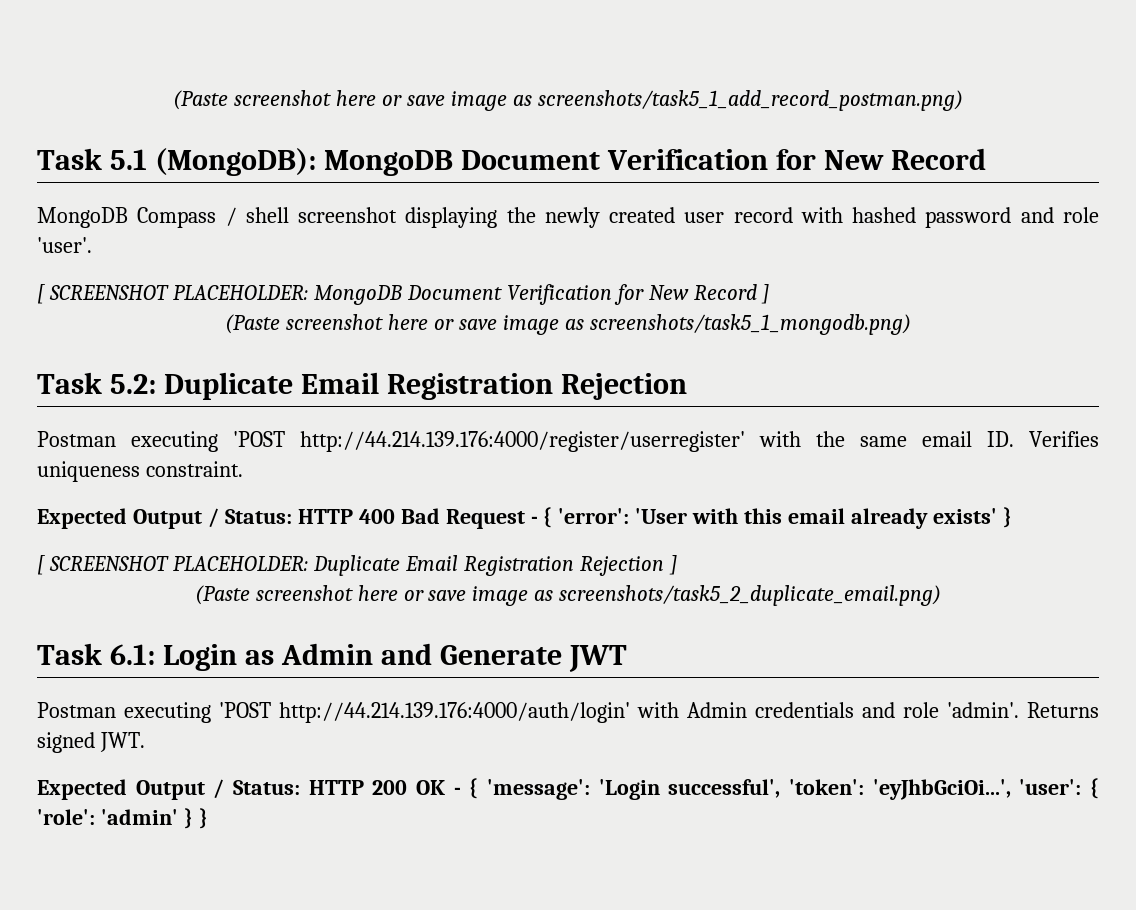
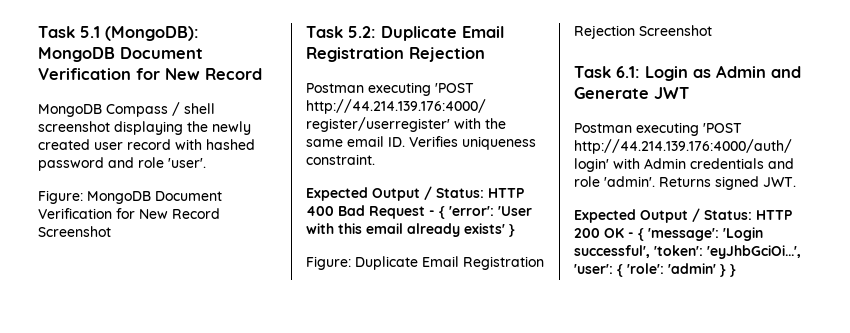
[173,90,963,111] (Paste screenshot here or save image as screenshots/task5_1_add_record_postman.png) // -> (38, 32) none
[37,284,770,305] [225,314,911,335] [ SCREENSHOT PLACEHOLDER: MongoDB Document Verification for New Record ] // (Paste screenshot here or save image as screenshots/task5_1_mongodb.png) -> [38,190,222,204] [38,208,220,219] [38,226,111,237] Figure: MongoDB Document Verification for New Record Screenshot
[37,555,677,576] [194,585,942,606] [ SCREENSHOT PLACEHOLDER: Duplicate Email Registration Rejection ] // (Paste screenshot here or save image as screenshots/task5_2_duplicate_email.png) -> [306,256,544,270] [574,25,712,39] Figure: Duplicate Email Registration Rejection Screenshot

